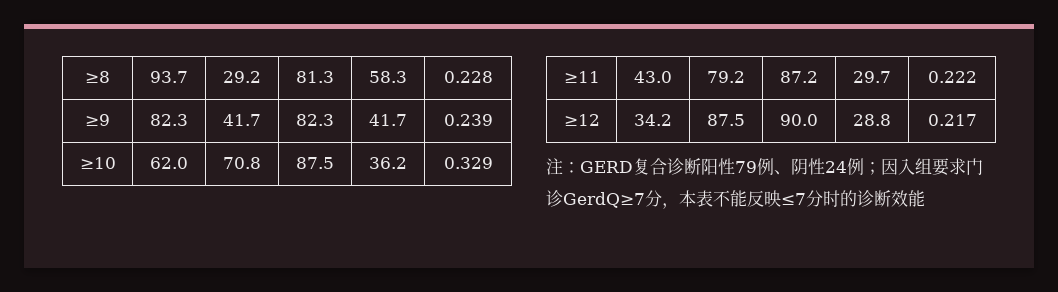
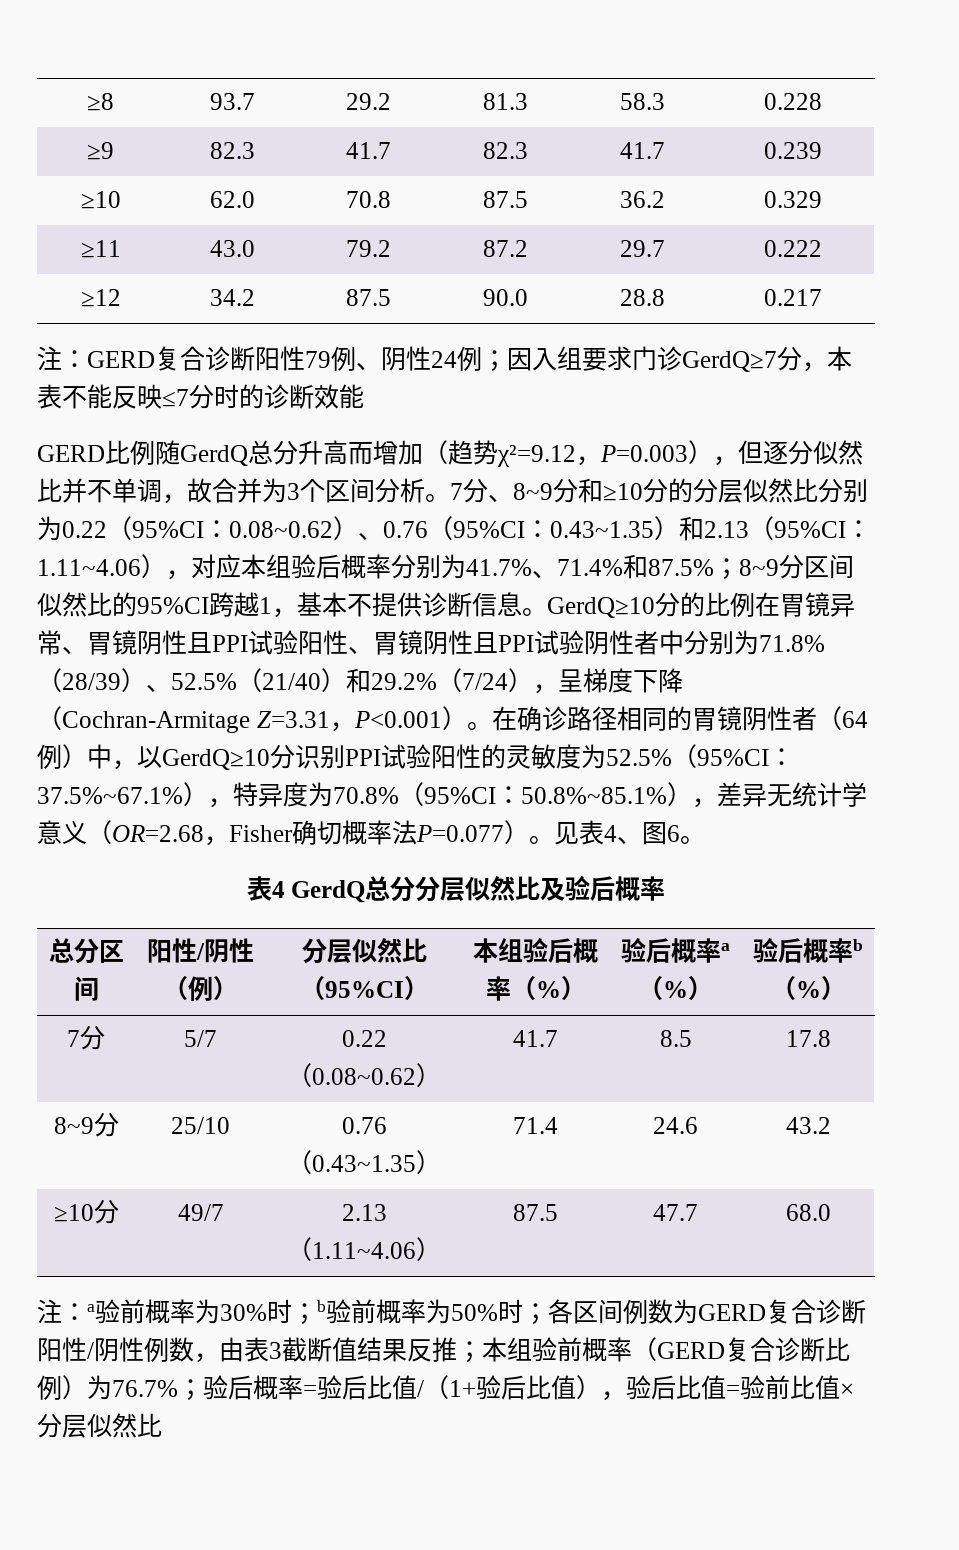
(925, 198) none -> [37,440,863,467] [37,478,868,504] [37,516,871,541] [37,554,854,580] [37,592,855,618] [37,630,825,655] [37,668,683,694] [37,706,868,733] [37,744,794,770] [37,782,867,808] [37,820,705,846] [246,876,666,903] [48,938,124,964] [73,976,99,1001] [147,938,254,963] [163,976,238,1001] [301,938,427,964] [299,976,429,1000] [473,938,598,963] [485,976,586,1001] [621,938,730,963] [638,976,713,1000] [753,938,863,963] [770,976,846,1000] [67,1025,105,1050] [184,1030,217,1047] [341,1030,387,1047] [287,1063,441,1087] [513,1030,558,1047] [659,1030,692,1047] [785,1030,831,1047] [53,1112,119,1137] [171,1117,230,1134] [341,1117,387,1134] [287,1150,441,1174] [513,1117,558,1134] [653,1117,698,1134] [785,1117,831,1134] [53,1199,119,1224] [177,1204,224,1221] [341,1204,387,1221] [287,1237,441,1261] [513,1204,558,1221] [653,1204,698,1221] [785,1204,831,1221] [37,1299,866,1325] [37,1337,850,1363] [37,1375,854,1401] [37,1413,162,1438] // GERD比例随GerdQ总分升高而增加（趋势χ²=9.12，P=0.003），但逐分似然比并不单调，故合并为3个区间分析。7分、8~9分和≥10分的分层似然比分别为0.22（95%CI：0.08~0.62）、0.76（95%CI：0.43~1.35）和2.13（95%CI：1.11~4.06），对应本组验后概率分别为41.7%、71.4%和87.5%；8~9分区间似然比的95%CI跨越1，基本不提供诊断信息。GerdQ≥10分的比例在胃镜异常、胃镜阴性且PPI试验阳性、胃镜阴性且PPI试验阴性者中分别为71.8%（28/39）、52.5%（21/40）和29.2%（7/24），呈梯度下降（Cochran-Armitage Z=3.31，P<0.001）。在确诊路径相同的胃镜阴性者（64例）中，以GerdQ≥10分识别PPI试验阳性的灵敏度为52.5%（95%CI：37.5%~67.1%），特异度为70.8%（95%CI：50.8%~85.1%），差异无统计学意义（OR=2.68，Fisher确切概率法P=0.077）。见表4、图6。 // 表4 GerdQ总分分层似然比及验后概率 // 总分区间 | 阳性/阴性（例） | 分层似然比（95%CI） | 本组验后概率（%） | 验后概率a（%） | 验后概率b（%） // 7分 | 5/7 | 0.22（0.08~0.62） | 41.7 | 8.5 | 17.8 // 8~9分 | 25/10 | 0.76（0.43~1.35） | 71.4 | 24.6 | 43.2 // ≥10分 | 49/7 | 2.13（1.11~4.06） | 87.5 | 47.7 | 68.0 // 注：a验前概率为30%时；b验前概率为50%时；各区间例数为GERD复合诊断阳性/阴性例数，由表3截断值结果反推；本组验前概率（GERD复合诊断比例）为76.7%；验后概率=验后比值/（1+验后比值），验后比值=验前比值×分层似然比

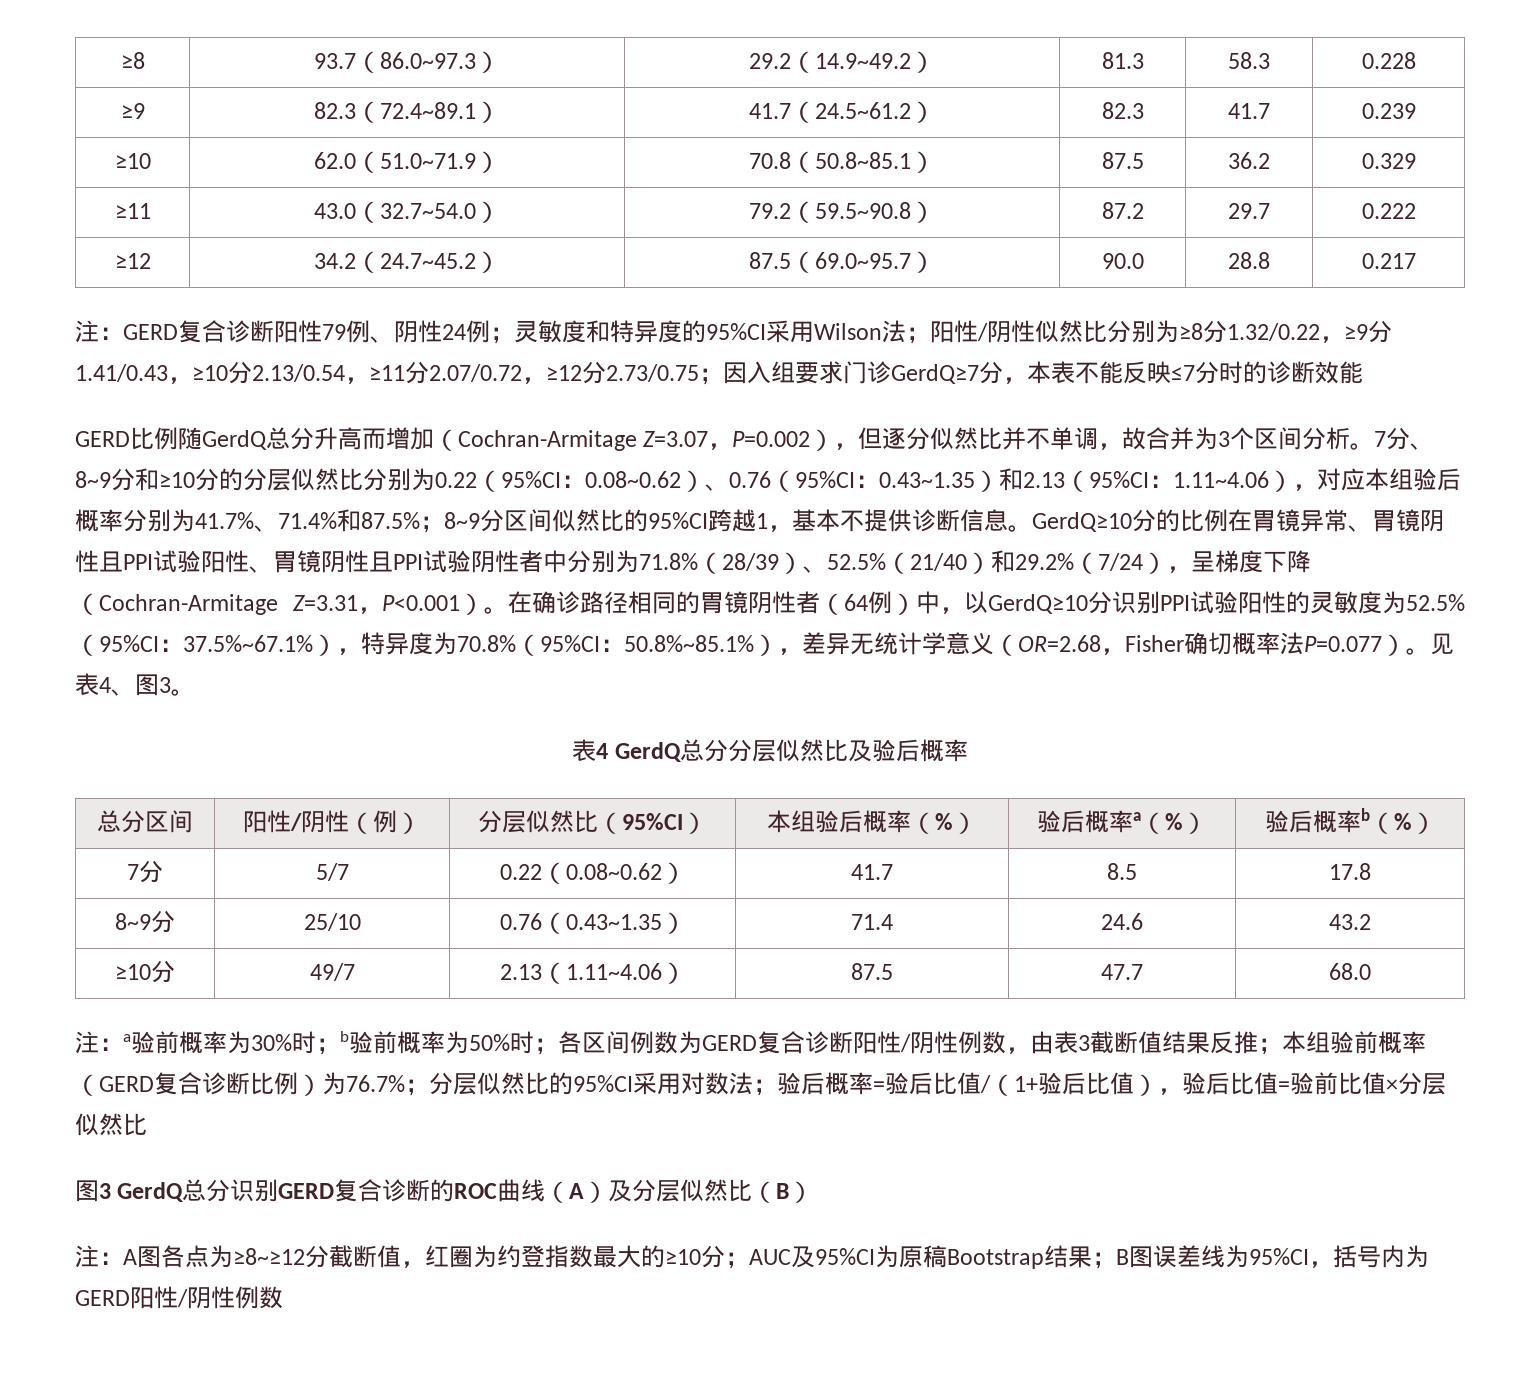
(255, 101) none -> [356,51,500,73] （86.0~97.3）
(391, 101) none -> [791,51,935,73] （14.9~49.2）
[346,142,391,159] | 41.7 -> [356,101,500,123] [749,101,935,123] （72.4~89.1） | 41.7（24.5~61.2）
(255, 199) none -> [356,151,500,173] （51.0~71.9）
(391, 199) none -> [791,151,935,173] （50.8~85.1）
(255, 248) none -> [356,201,500,223] （32.7~54.0）
(391, 248) none -> [791,201,935,223] （59.5~90.8）
[346,289,391,306] | 87.5 -> [356,251,500,273] [749,251,935,273] （24.7~45.2） | 87.5（69.0~95.7）
(507, 361) none -> [514,320,1392,344] [75,361,723,385] 灵敏度和特异度的95%CI采用Wilson法；阳性/阴性似然比分别为≥8分1.32/0.22，≥9分1.41/0.43，≥10分2.13/0.54，≥11分2.07/0.72，≥12分2.73/0.75；
[448,440,688,467] 趋势χ²=9.12，P=0.003 -> [458,430,811,451] Cochran-Armitage Z=3.07，P=0.002
[667,825,680,842] 6 -> [159,677,171,693] 3
(203, 1390) none -> [429,1072,777,1096] 分层似然比的95%CI采用对数法；
(162, 1425) none -> [75,1179,814,1203] [75,1245,1429,1269] [75,1286,283,1309] // 图3 GerdQ总分识别GERD复合诊断的ROC曲线（A）及分层似然比（B） // 注：A图各点为≥8~≥12分截断值，红圈为约登指数最大的≥10分；AUC及95%CI为原稿Bootstrap结果；B图误差线为95%CI，括号内为GERD阳性/阴性例数

